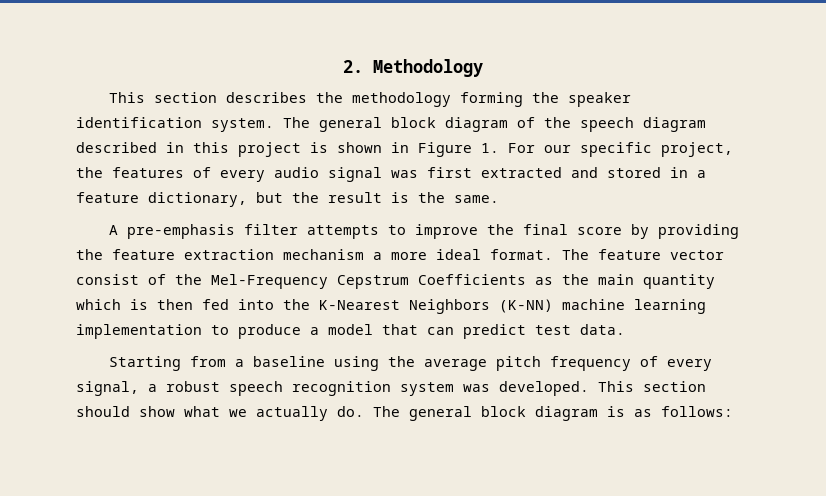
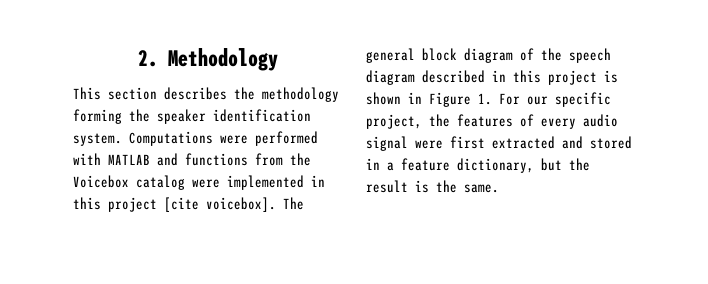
(274, 125) none -> [129,131,318,146] [73,153,311,166] [73,175,325,190] [73,197,276,212] Computations were performed with MATLAB and functions from the Voicebox catalog were implemented in this project [cite voicebox].
[391,170,418,178] was -> [415,140,443,149] were
[108,224,739,239] [76,249,724,260] [76,274,715,289] [76,299,706,314] [76,324,625,339] [108,356,712,371] [76,381,706,396] [76,406,733,421] // A pre-emphasis filter attempts to improve the final score by providing the feature extraction mechanism a more ideal format. The feature vector consist of the Mel-Frequency Cepstrum Coefficients as the main quantity which is then fed into the K-Nearest Neighbors (K-NN) machine learning implementation to produce a model that can predict test data. // Starting from a baseline using the average pitch frequency of every signal, a robust speech recognition system was developed. This section should show what we actually do. The general block diagram is as follows: -> (499, 188) none

